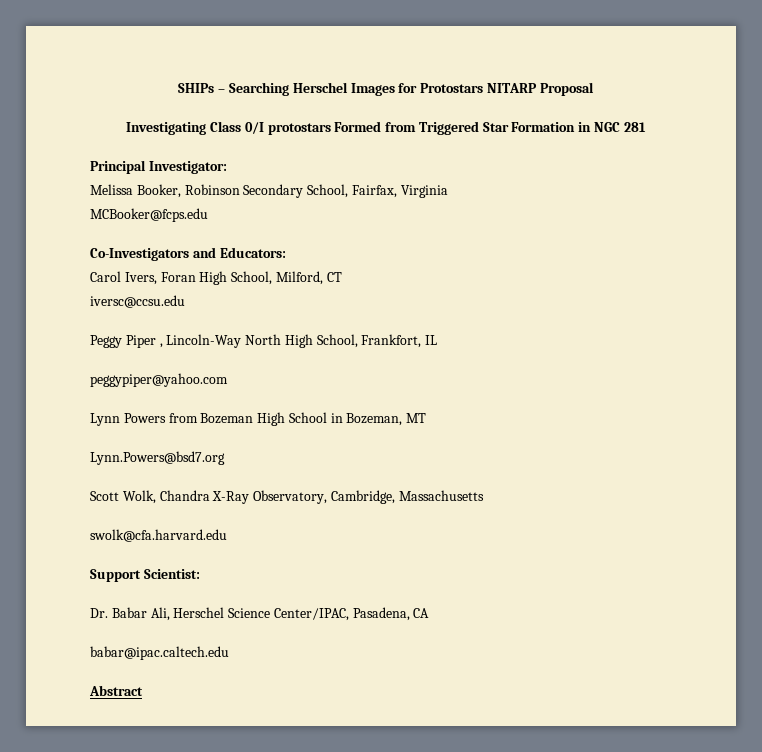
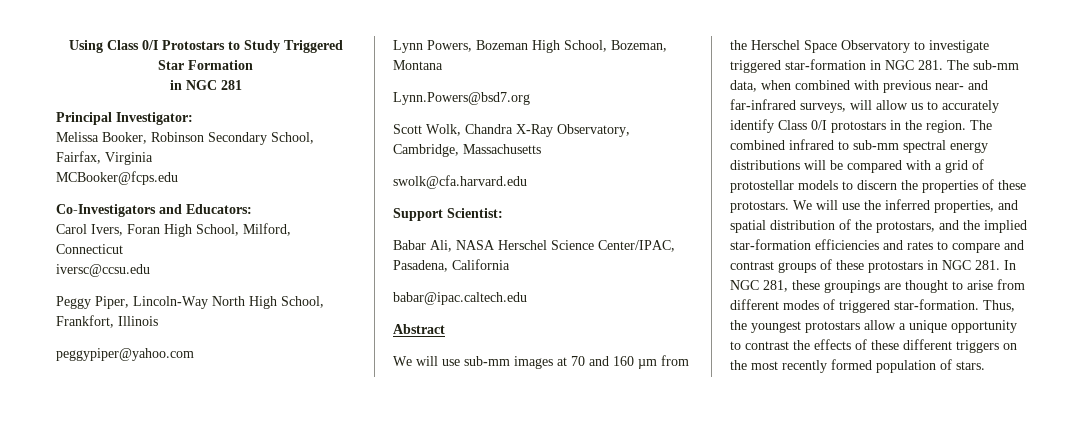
[178,82,594,96] [126,121,417,135] SHIPs – Searching Herschel Images for Protostars NITARP Proposal // Investigating Class 0/I protostars Formed from -> [68,40,280,53] Using Class 0/I Protostars to Study
(576, 127) none -> (253, 65) //
[326,272,342,282] CT -> [56,244,123,254] Connecticut
[125,335,163,348] Piper , -> [95,296,129,309] Piper,
[425,335,438,345] IL -> [118,316,158,326] Illinois
[123,412,427,426] Powers from Bozeman High School in Bozeman, MT -> [427,40,667,53] [393,60,443,70] Powers, Bozeman High School, Bozeman, Montana
[90,608,108,618] Dr. -> (503, 213) none
(170, 614) none -> [456,240,495,250] NASA
[413,608,430,618] CA -> [452,259,510,270] California
(143, 690) none -> [393,355,689,369] [730,40,989,53] [730,59,1019,73] [730,80,988,93] [730,99,999,113] [730,119,992,133] [730,139,988,153] [730,159,984,173] [730,179,1026,193] [730,199,1018,213] [730,219,1027,233] [730,239,1024,253] [730,259,1016,273] [730,279,1025,293] [730,299,1015,313] [730,320,1017,333] [730,339,1017,353] [730,359,985,373] // We will use sub-mm images at 70 and 160 µm from the Herschel Space Observatory to investigate triggered star-formation in NGC 281. The sub-mm data, when combined with previous near- and far-infrared surveys, will allow us to accurately identify Class 0/I protostars in the region. The combined infrared to sub-mm spectral energy distributions will be compared with a grid of protostellar models to discern the properties of these protostars. We will use the inferred properties, and spatial distribution of the protostars, and the implied star-formation efficiencies and rates to compare and contrast groups of these protostars in NGC 281. In NGC 281, these groupings are thought to arise from different modes of triggered star-formation. Thus, the youngest protostars allow a unique opportunity to contrast the effects of these different triggers on the most recently formed population of stars.

